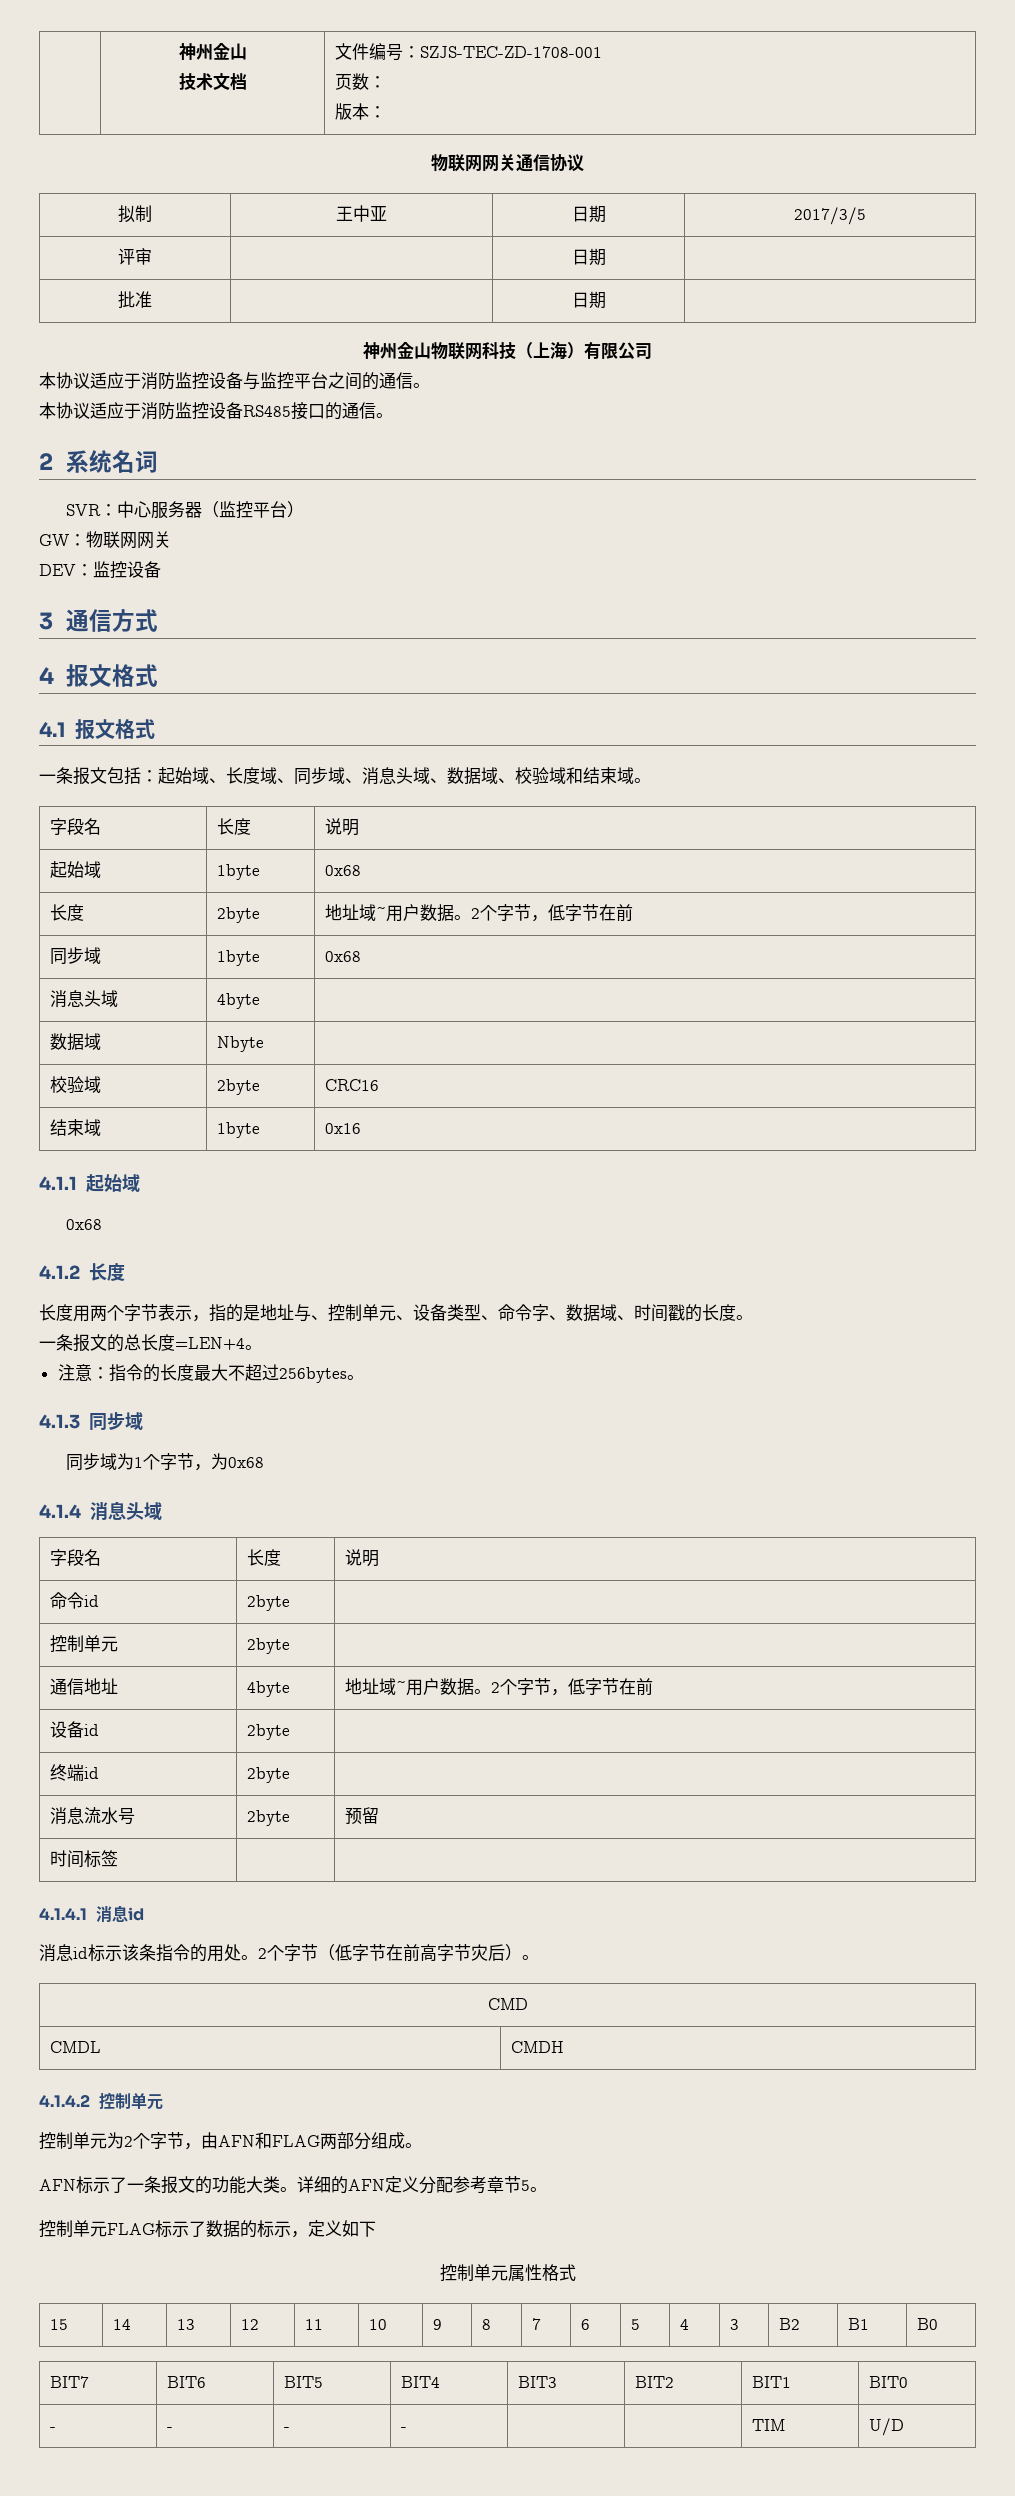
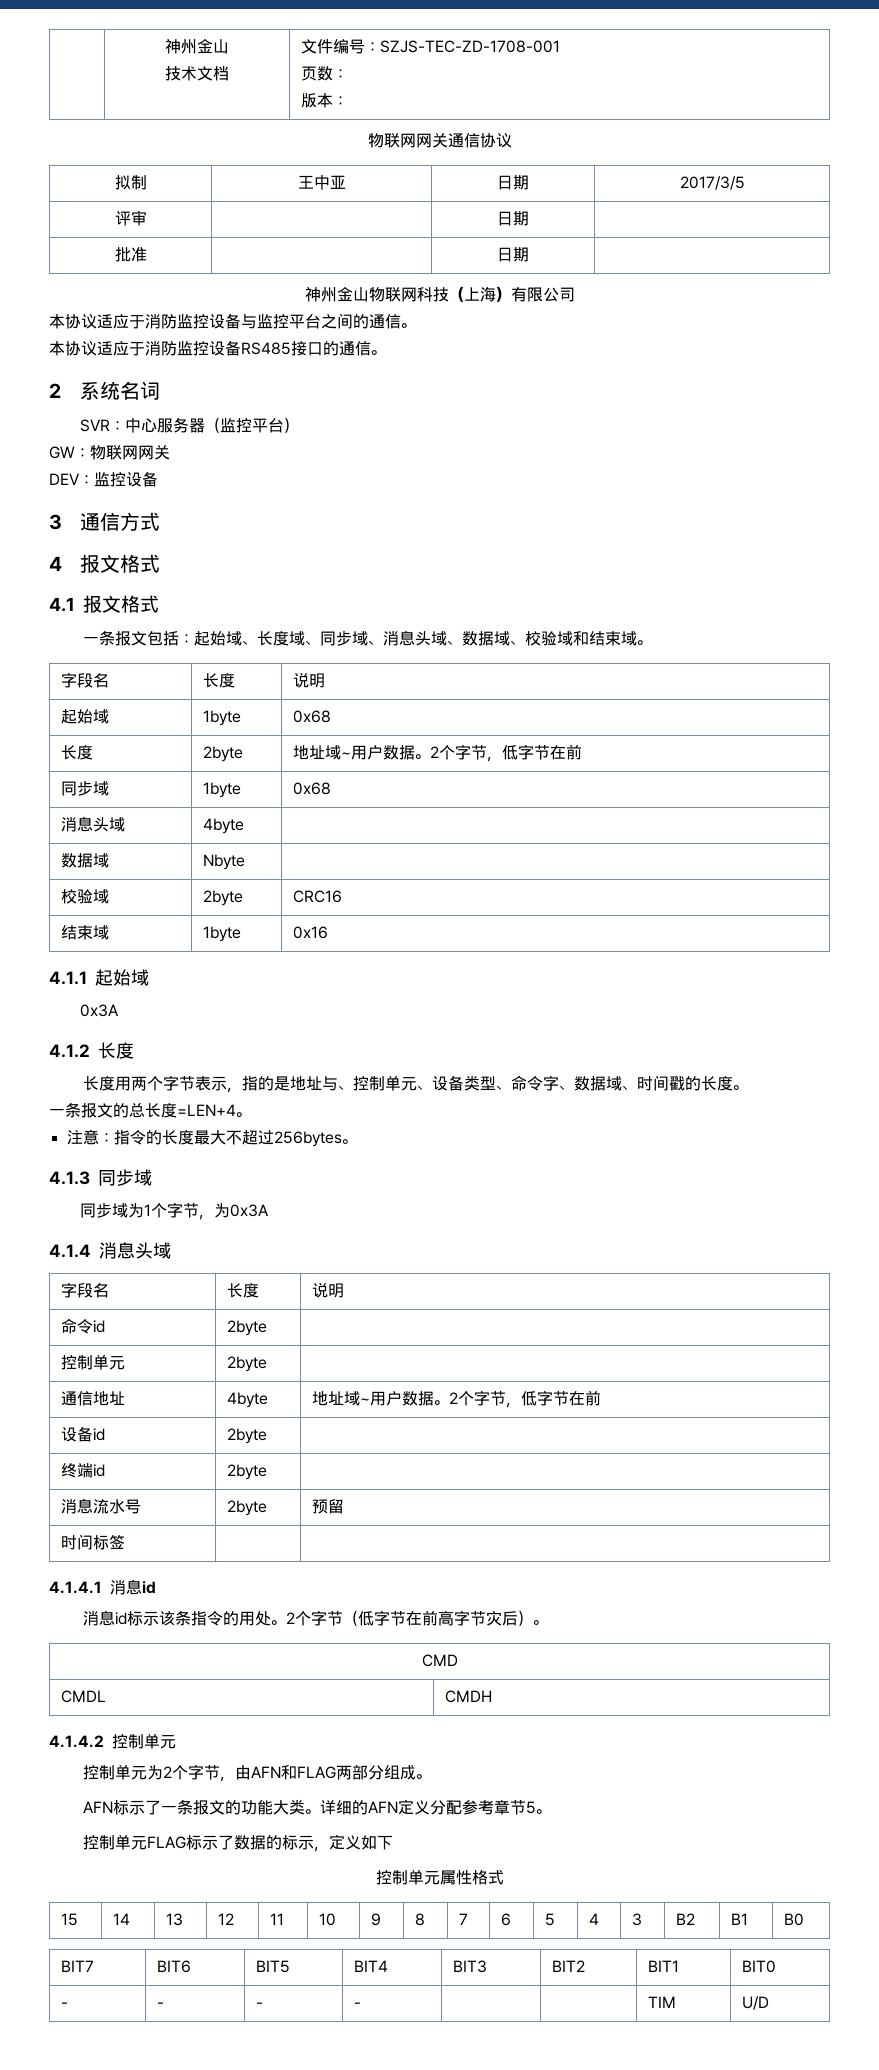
[66,1219,103,1230] 0x68 -> [80,1004,120,1017] 0x3A
[228,1457,265,1468] 0x68 -> [230,1204,270,1217] 0x3A

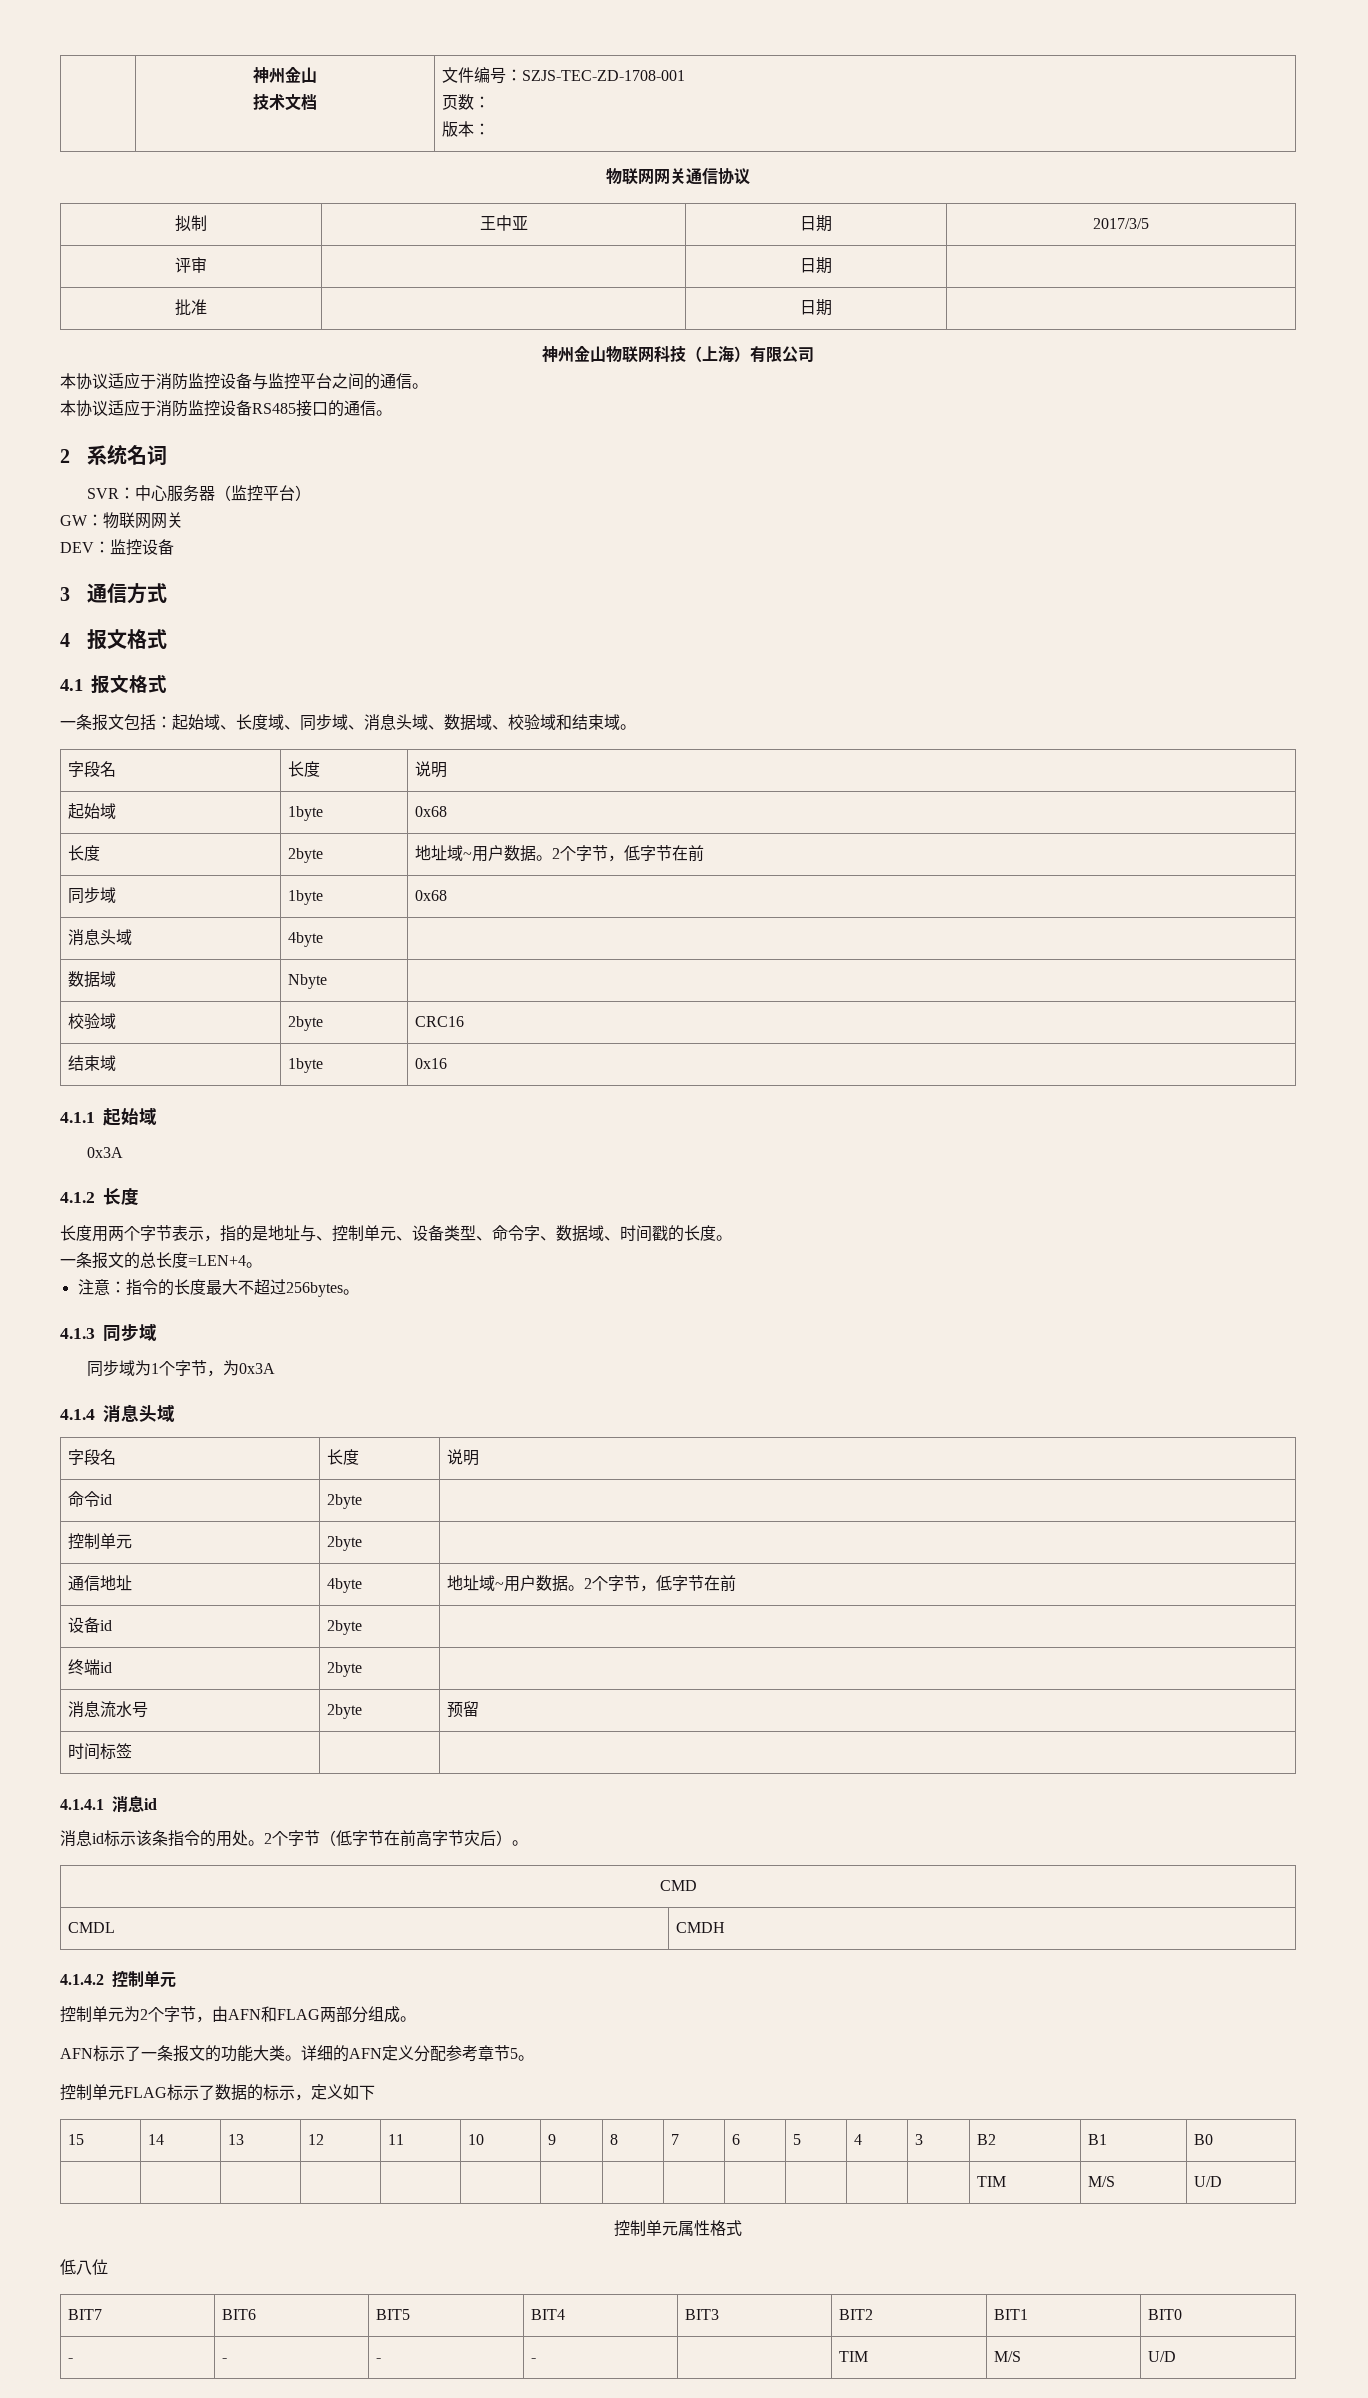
[375,1869,504,1885] // 控制单元属性格式 -> (375, 2092) none
(804, 1919) none -> [977,2176,1007,2187] [1088,2176,1116,2187] [1194,2176,1223,2187] [614,2220,742,2237] [60,2259,108,2275] // | | | | | | | | | | | | | TIM | M/S | U/D // 控制单元属性格式 // 低八位
[647,1996,676,2008] | TIM -> [839,2351,869,2362] [994,2351,1022,2362] TIM | M/S

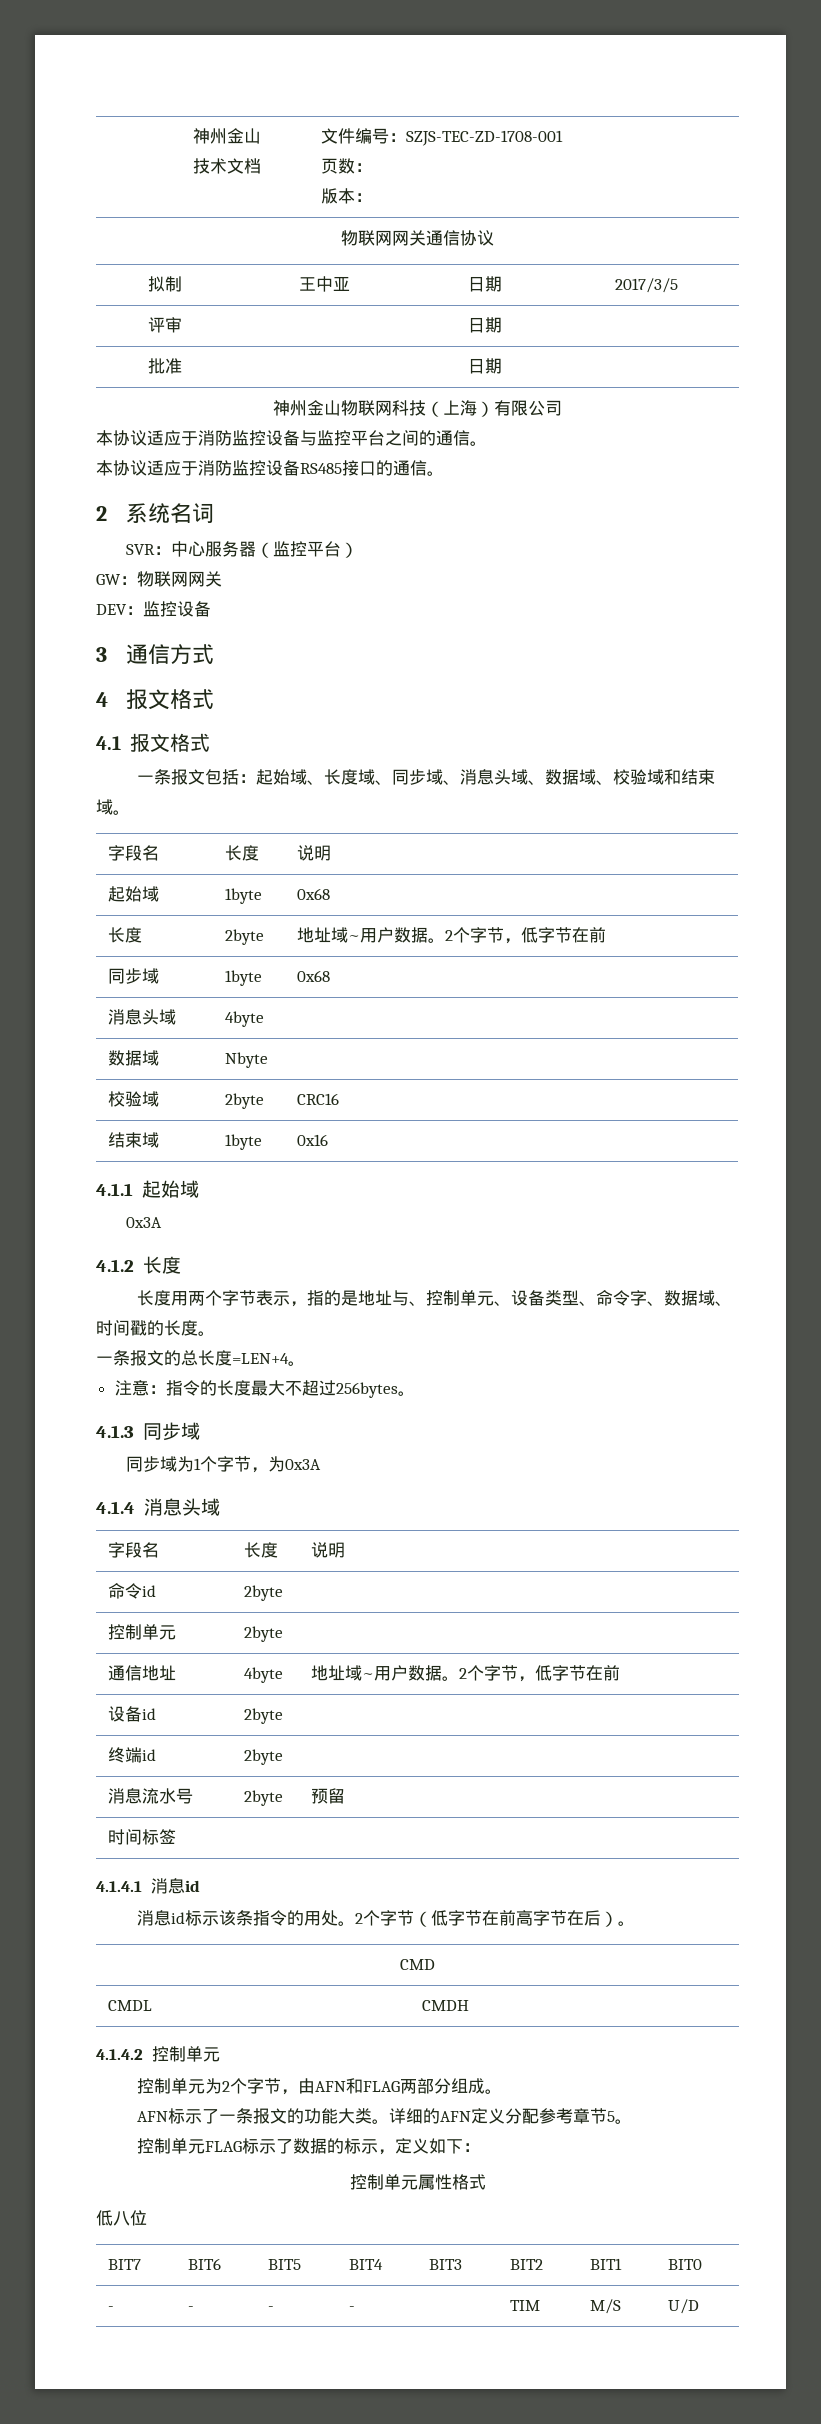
[464,1830,480,1846] 灾 -> [566,1910,584,1926] 在
[68,2134,85,2145] [148,2134,165,2145] [228,2134,245,2145] [308,2134,325,2145] [388,2134,405,2145] [468,2134,485,2145] [548,2134,557,2145] [610,2134,619,2145] [671,2134,680,2145] [732,2134,741,2145] [793,2134,802,2145] [854,2134,863,2145] [915,2134,924,2145] [977,2134,997,2145] [1088,2134,1108,2145] [1194,2134,1214,2145] [977,2176,1007,2187] [1088,2176,1116,2187] [1194,2176,1223,2187] // 15 | 14 | 13 | 12 | 11 | 10 | 9 | 8 | 7 | 6 | 5 | 4 | 3 | B2 | B1 | B0 // | | | | | | | | | | | | | TIM | M/S | U/D -> [462,2143,480,2152] ：

